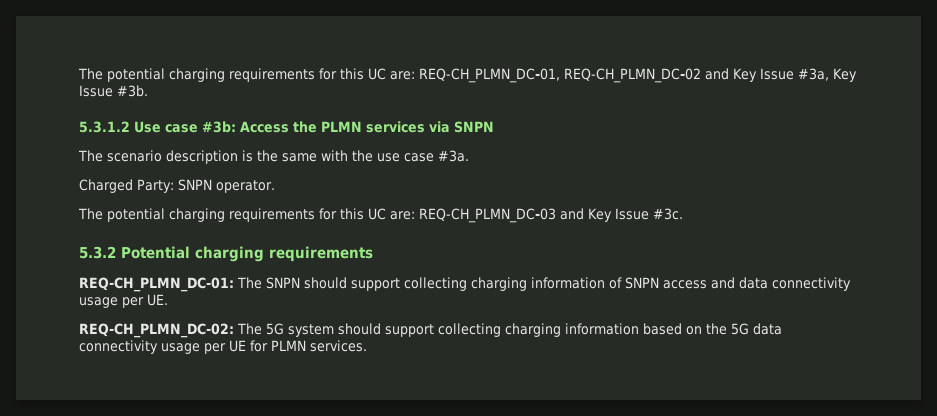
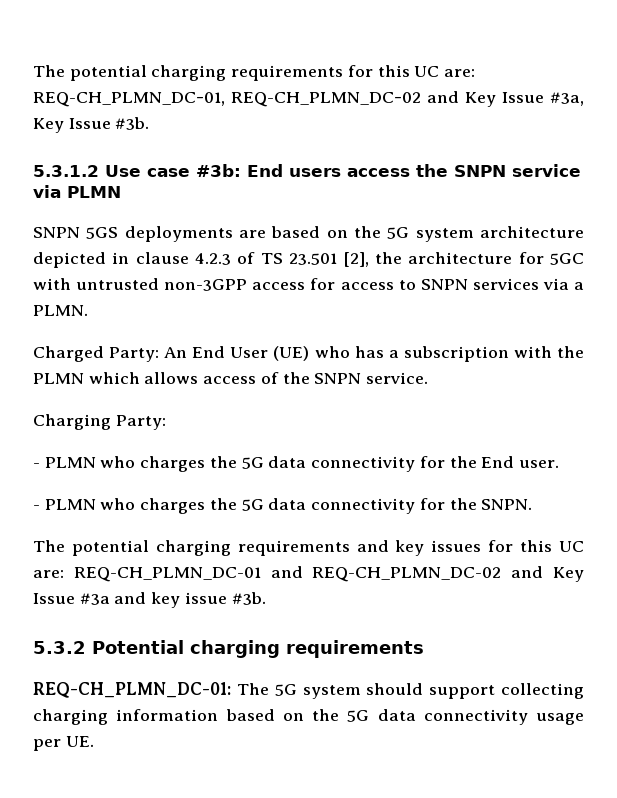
[240,121,494,133] [78,150,469,164] [79,179,275,193] [78,208,683,223] Access the PLMN services via SNPN // The scenario description is the same with the use case #3a. // Charged Party: SNPN operator. // The potential charging requirements for this UC are: REQ-CH_PLMN_DC-03 and Key Issue #3c. -> [247,164,581,177] [33,185,121,198] [33,226,584,242] [33,252,584,268] [33,278,585,291] [33,305,88,316] [33,346,584,362] [33,372,429,384] [33,414,166,430] [33,456,559,472] [33,498,533,514] [33,540,585,556] [33,566,584,582] [33,592,266,608] End users access the SNPN service via PLMN // SNPN 5GS deployments are based on the 5G system architecture depicted in clause 4.2.3 of TS 23.501 [2], the architecture for 5GC with untrusted non-3GPP access for access to SNPN services via a PLMN. // Charged Party: An End User (UE) who has a subscription with the PLMN which allows access of the SNPN service. // Charging Party: // - PLMN who charges the 5G data connectivity for the End user. // - PLMN who charges the 5G data connectivity for the SNPN. // The potential charging requirements and key issues for this UC are: REQ-CH_PLMN_DC-01 and REQ-CH_PLMN_DC-02 and Key Issue #3a and key issue #3b.
[266,277,851,291] [79,294,168,308] [79,323,262,338] SNPN should support collecting charging information of SNPN access and data connectivity usage per UE. // REQ-CH_PLMN_DC-02: The -> (269, 689) none
[229,340,367,352] UE for PLMN services. -> [65,736,94,747] UE.

